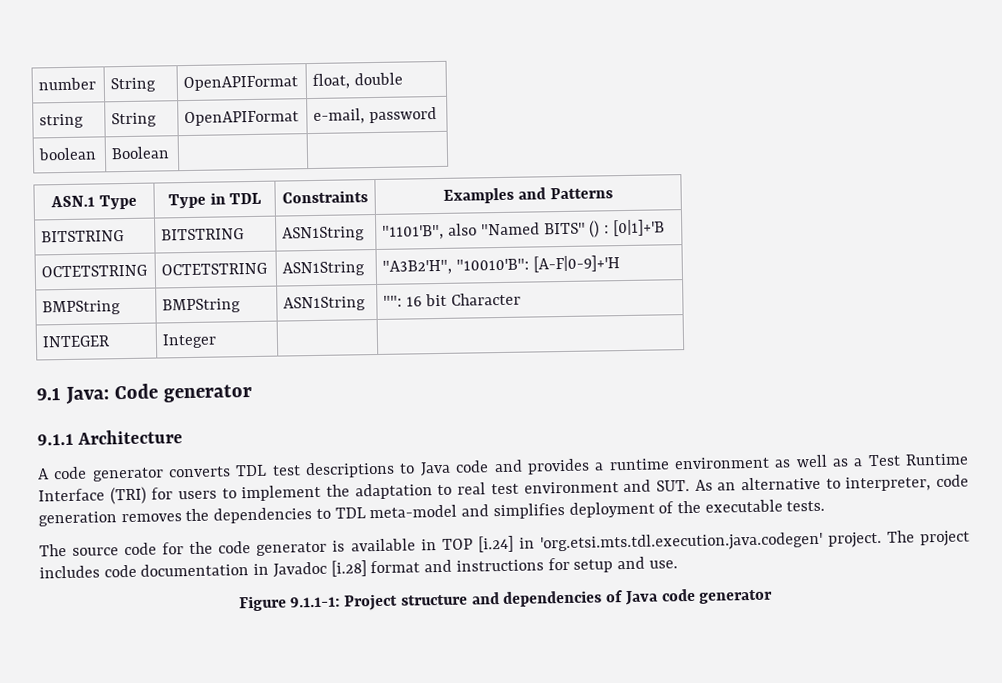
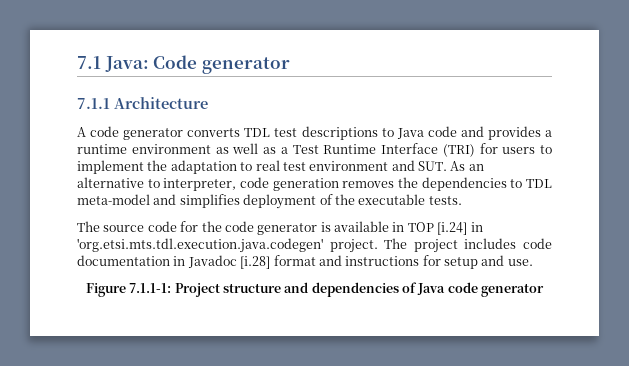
[38,77,97,91] [110,77,157,93] [183,75,299,92] [312,72,404,89] [39,113,85,129] [111,112,158,128] [184,110,300,127] [313,106,438,124] [38,147,98,161] [111,146,171,160] [50,194,137,210] [167,192,262,209] [282,190,368,204] [443,187,613,204] [41,230,125,243] [161,228,245,241] [282,226,366,242] [382,219,665,240] [41,264,148,278] [161,262,268,276] [282,261,366,277] [382,255,620,275] [42,300,122,316] [162,298,242,314] [283,296,367,312] [383,292,521,307] [42,335,111,348] [162,333,218,349] [36,387,61,401] number | String | OpenAPIFormat | float, double // string | String | OpenAPIFormat | e-mail, password // boolean | Boolean | | // ASN.1 Type | Type in TDL | Constraints | Examples and Patterns // BITSTRING | BITSTRING | ASN1String | "1101'B", also "Named BITS" () : [0|1]+'B // OCTETSTRING | OCTETSTRING | ASN1String | "A3B2'H", "10010'B": [A-F|0-9]+'H // BMPString | BMPString | ASN1String | "": 16 bit Character // INTEGER | Integer | | // 9.1 -> [77,56,101,69] 7.1
[37,433,74,446] 9.1.1 -> [77,98,110,109] 7.1.1
[290,596,341,608] 9.1.1-1: -> [129,283,172,293] 7.1.1-1:

